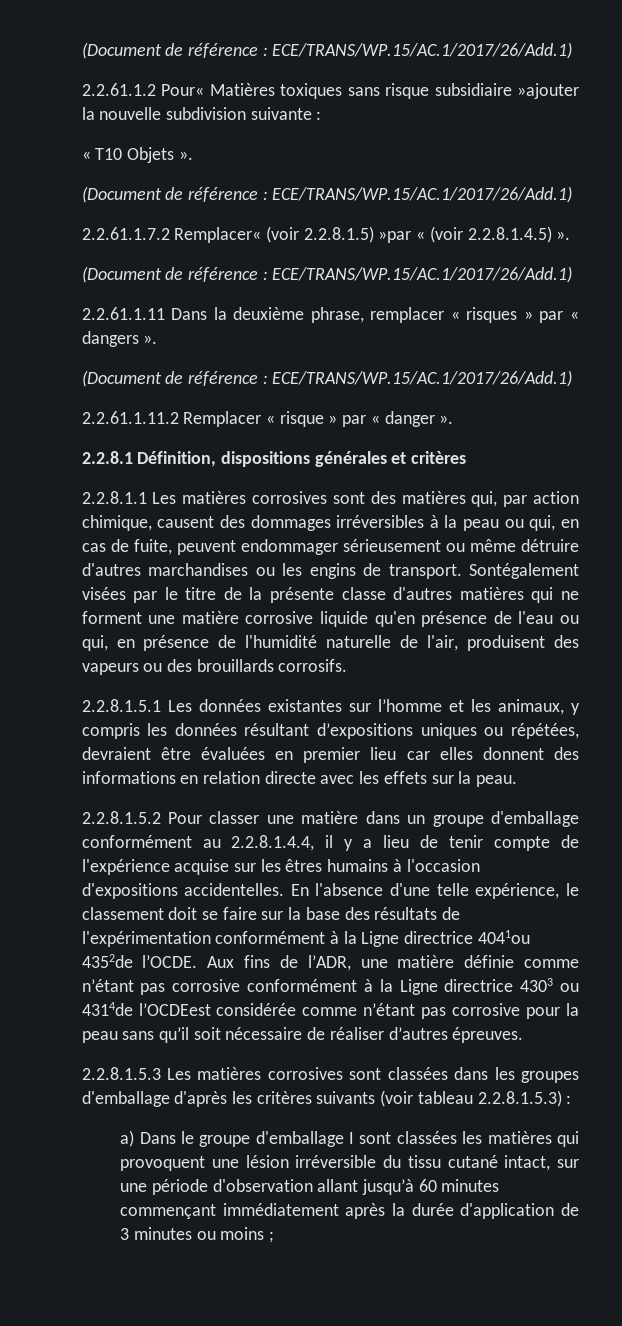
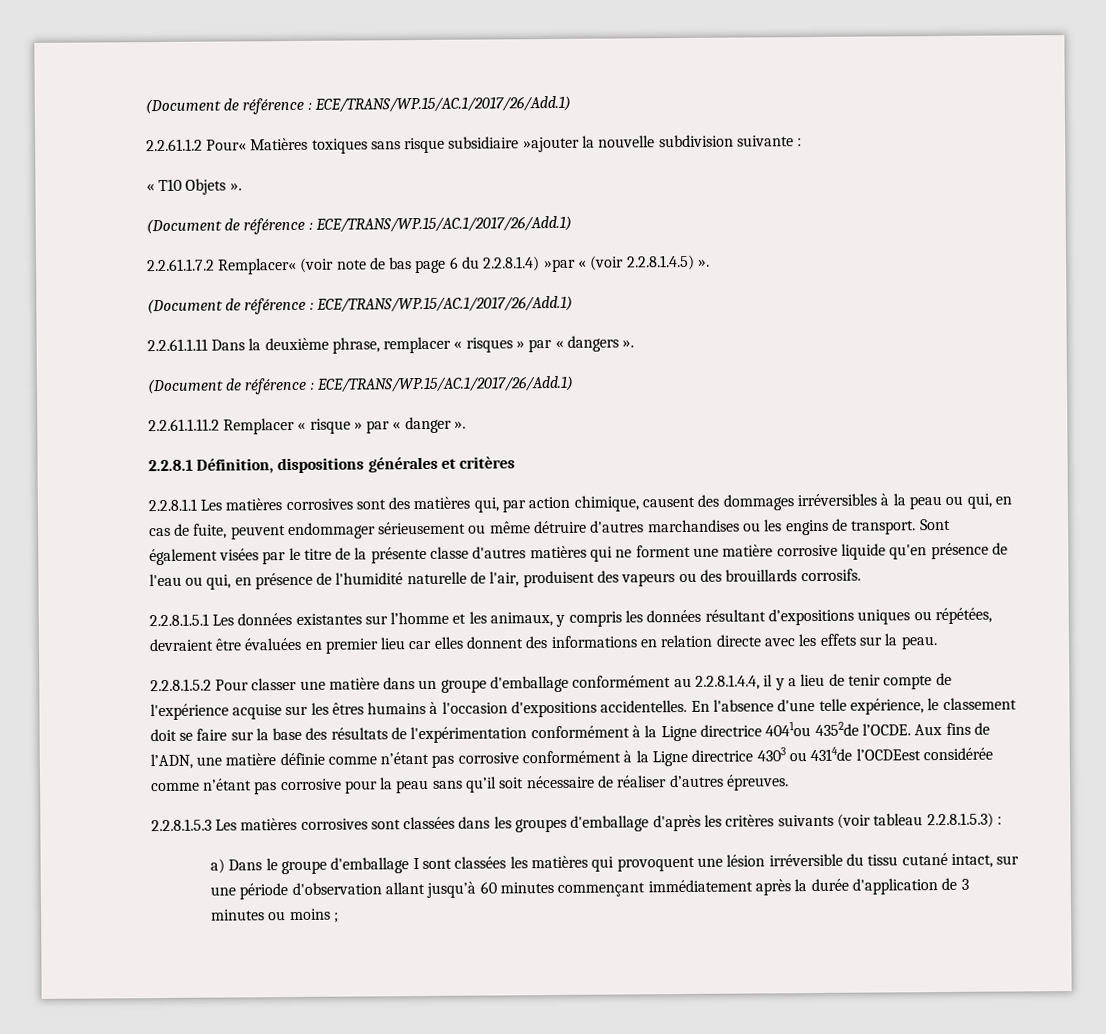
[303,226,374,243] 2.2.8.1.5) -> [336,256,541,274] note de bas page 6 du 2.2.8.1.4)
[468,563,579,579] Sontégalement -> [919,518,951,531] [148,548,218,566] Sont également
[307,955,351,971] l’ADR, -> [149,753,193,770] l’ADN,

